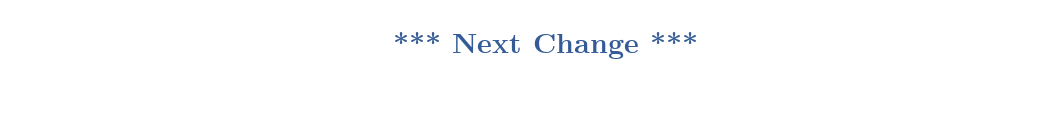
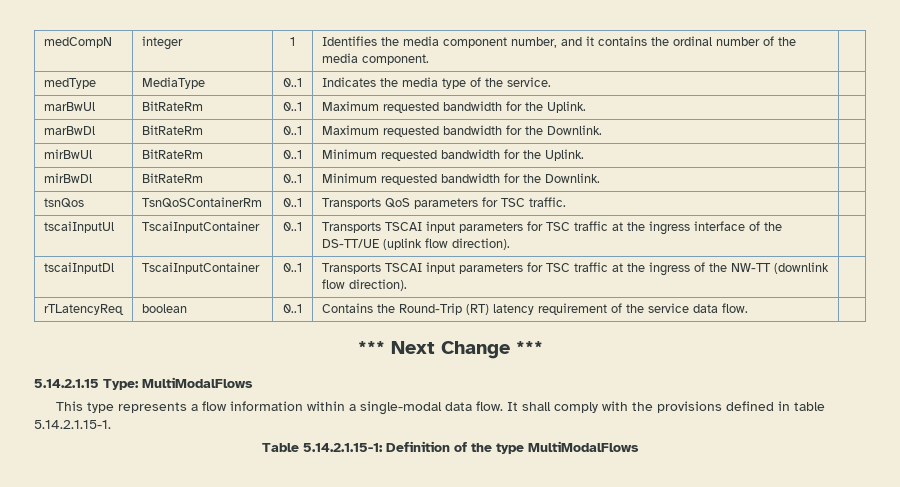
[393,32,698,59] *** Next Change *** -> [43,37,112,48] [141,36,183,50] [290,37,295,46] [321,36,796,48] [321,53,429,65] [43,78,96,89] [141,77,205,89] [283,78,302,87] [321,77,551,89] [43,102,95,111] [141,101,203,111] [283,102,302,111] [321,101,586,113] [43,126,95,135] [141,125,203,135] [283,126,302,135] [321,125,602,137] [43,149,92,159] [141,149,203,159] [283,150,302,159] [321,149,584,161] [43,173,92,183] [141,173,203,183] [283,174,302,183] [321,173,600,185] [43,198,84,208] [141,197,262,208] [283,198,302,207] [321,197,566,209] [43,221,114,233] [141,221,260,233] [283,222,302,231] [321,221,782,235] [321,238,510,250] [43,262,114,274] [141,262,260,274] [283,263,302,272] [321,262,829,276] [321,279,407,291] [43,304,124,315] [141,304,187,313] [283,304,302,313] [321,303,748,315] [357,341,543,359] [34,377,253,390] [56,401,826,415] [34,420,111,429] [262,441,639,454] medCompN | integer | 1 | Identifies the media component number, and it contains the ordinal number of the media component. | // medType | MediaType | 0..1 | Indicates the media type of the service. | // marBwUl | BitRateRm | 0..1 | Maximum requested bandwidth for the Uplink. | // marBwDl | BitRateRm | 0..1 | Maximum requested bandwidth for the Downlink. | // mirBwUl | BitRateRm | 0..1 | Minimum requested bandwidth for the Uplink. | // mirBwDl | BitRateRm | 0..1 | Minimum requested bandwidth for the Downlink. | // tsnQos | TsnQoSContainerRm | 0..1 | Transports QoS parameters for TSC traffic. | // tscaiInputUl | TscaiInputContainer | 0..1 | Transports TSCAI input parameters for TSC traffic at the ingress interface of the DS-TT/UE (uplink flow direction). | // tscaiInputDl | TscaiInputContainer | 0..1 | Transports TSCAI input parameters for TSC traffic at the ingress of the NW-TT (downlink flow direction). | // rTLatencyReq | boolean | 0..1 | Contains the Round-Trip (RT) latency requirement of the service data flow. | // *** Next Change *** // 5.14.2.1.15 Type: MultiModalFlows // This type represents a flow information within a single-modal data flow. It shall comply with the provisions defined in table 5.14.2.1.15-1. // Table 5.14.2.1.15-1: Definition of the type MultiModalFlows

